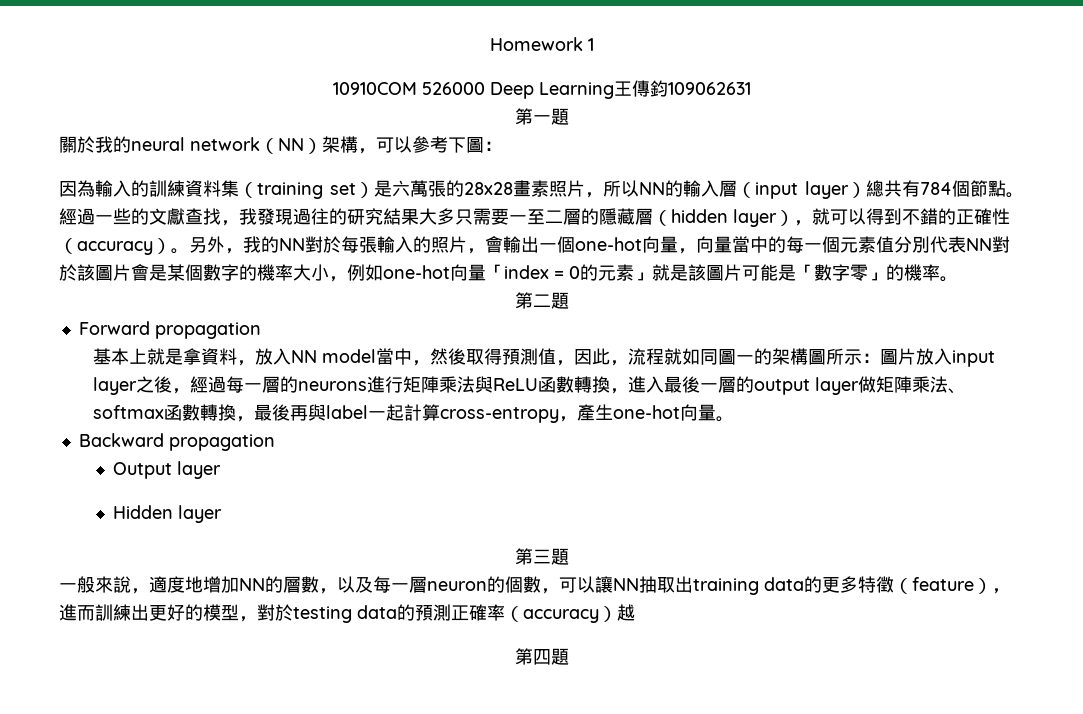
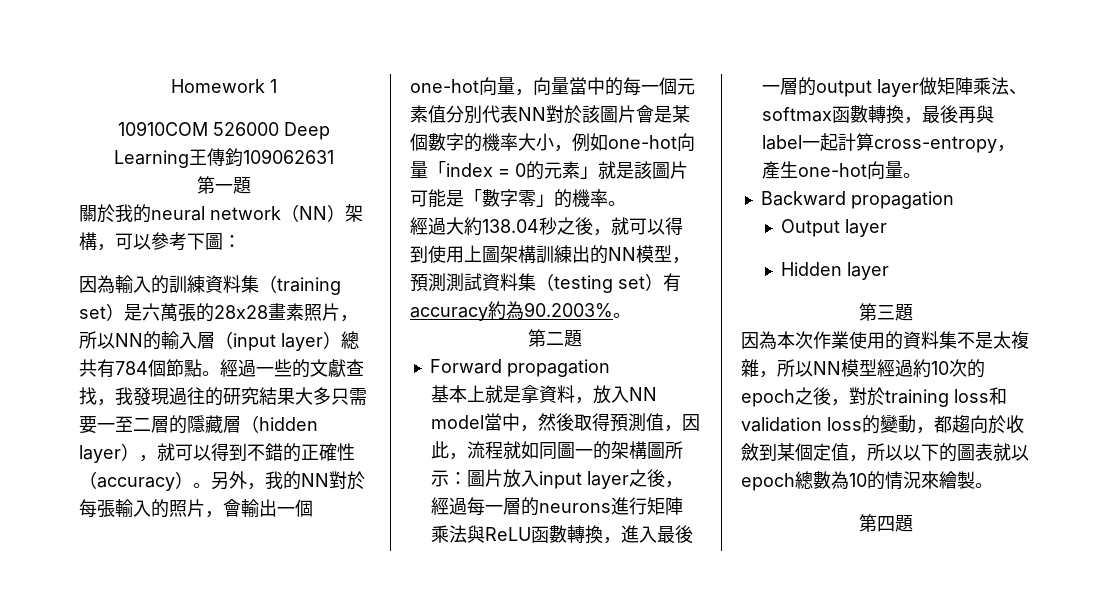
(958, 279) none -> [410,217,683,236] [410,245,690,264] [410,273,681,293] [410,301,631,321] // 經過大約138.04秒之後，就可以得到使用上圖架構訓練出的NN模型，預測測試資料集（testing set）有accuracy約為90.2003%。
[59,576,1010,595] [59,604,635,623] 一般來說，適度地增加NN的層數，以及每一層neuron的個數，可以讓NN抽取出training data的更多特徵（feature），進而訓練出更好的模型，對於testing data的預測正確率（accuracy）越 -> [741,331,1029,350] [741,359,985,378] [741,387,1007,407] [741,414,1024,434] [741,443,1029,462] [741,471,993,491] 因為本次作業使用的資料集不是太複雜，所以NN模型經過約10次的epoch之後，對於training loss和validation loss的變動，都趨向於收斂到某個定值，所以以下的圖表就以epoch總數為10的情況來繪製。

